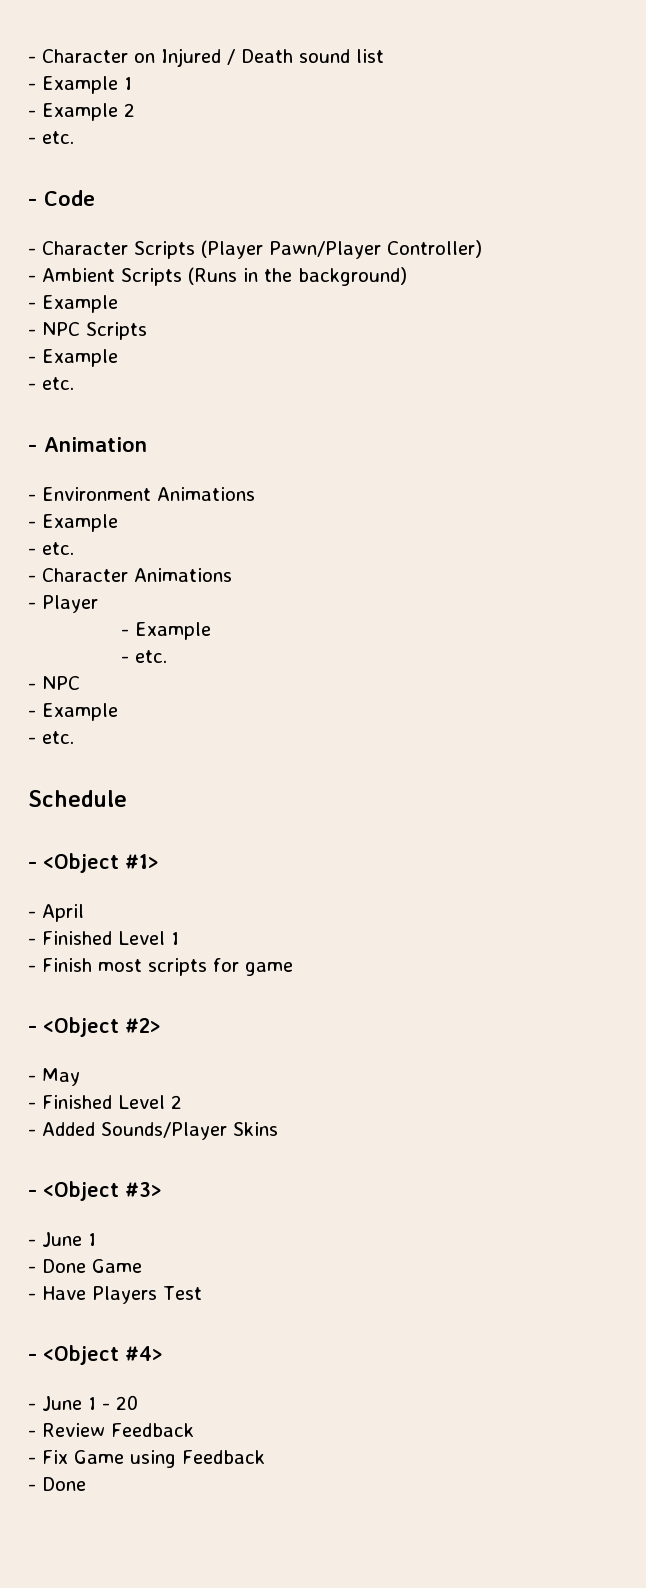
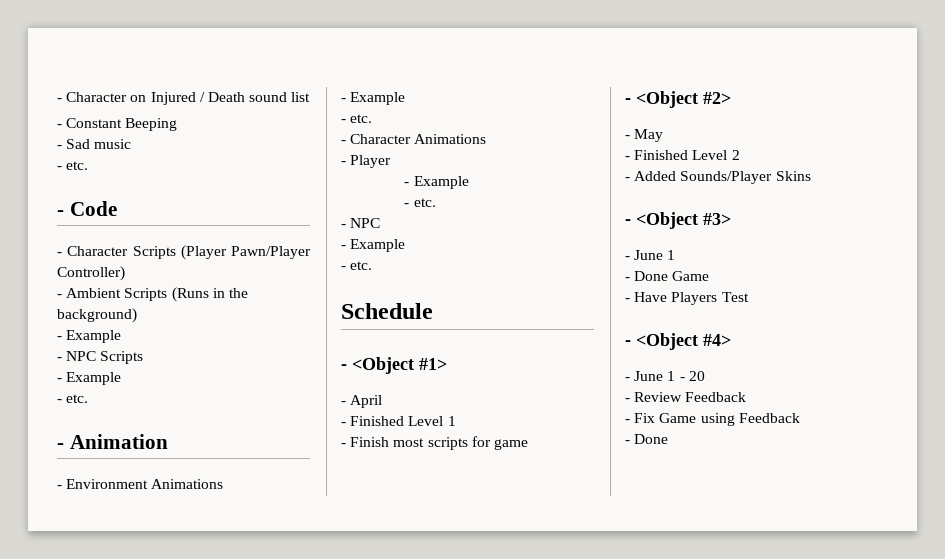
[42,76,132,94] [28,103,135,121] Example 1 // - Example 2 -> [66,118,178,131] [57,139,132,149] Constant Beeping // - Sad music

